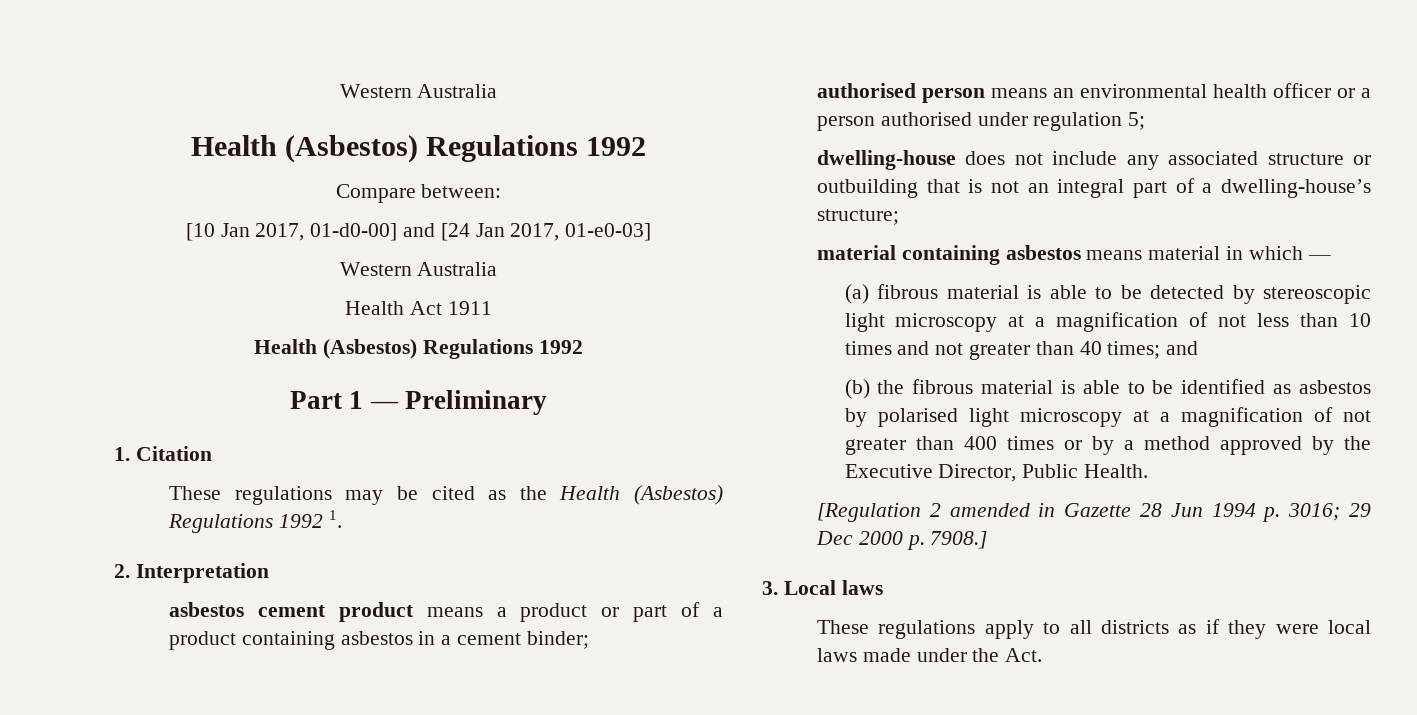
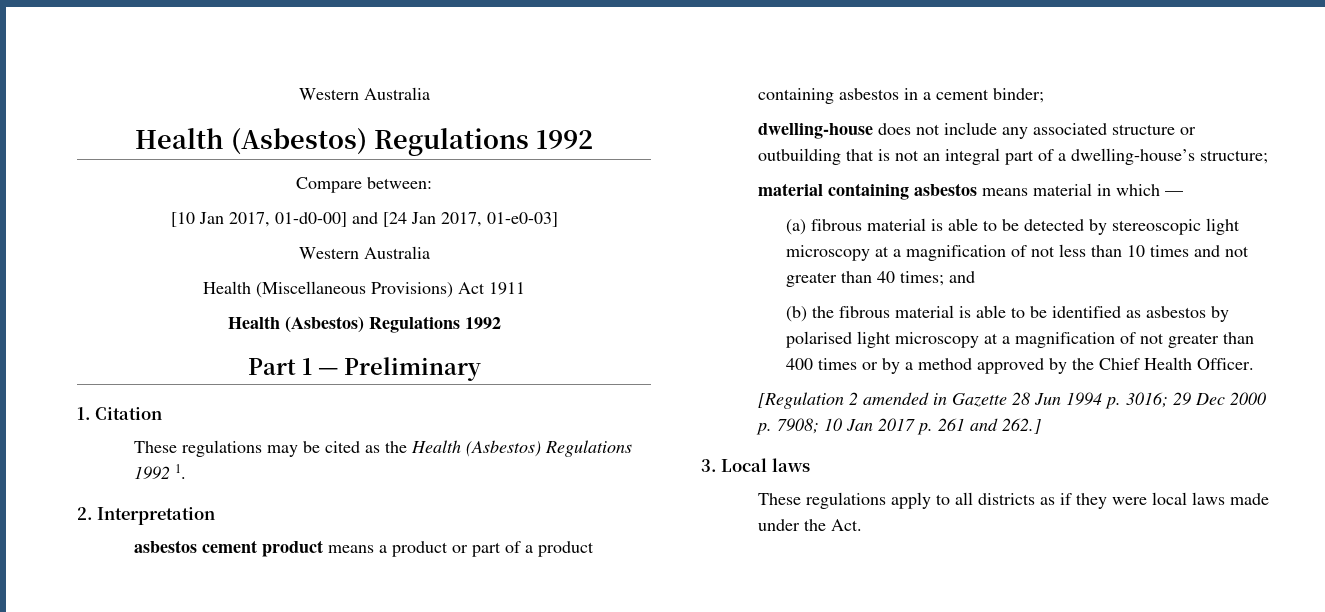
(405, 308) none -> [256,281,453,298] (Miscellaneous Provisions)
[816,83,1371,103] [816,112,1146,131] // authorised person means an environmental health officer or a person authorised under regulation 5; -> (1044, 95) none
[844,464,1148,482] Executive Director, Public Health. -> [1099,357,1255,370] Chief Health Officer.
[930,531,988,549] 7908.] -> [776,418,1041,435] 7908; 10 Jan 2017 p. 261 and 262.]

